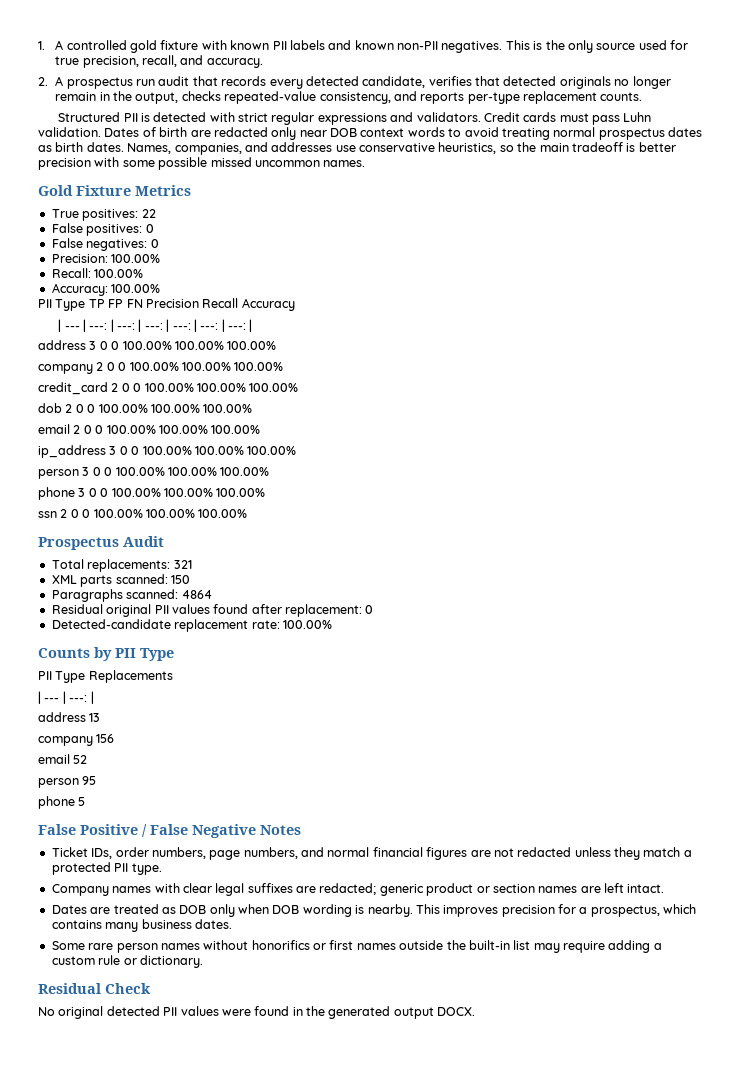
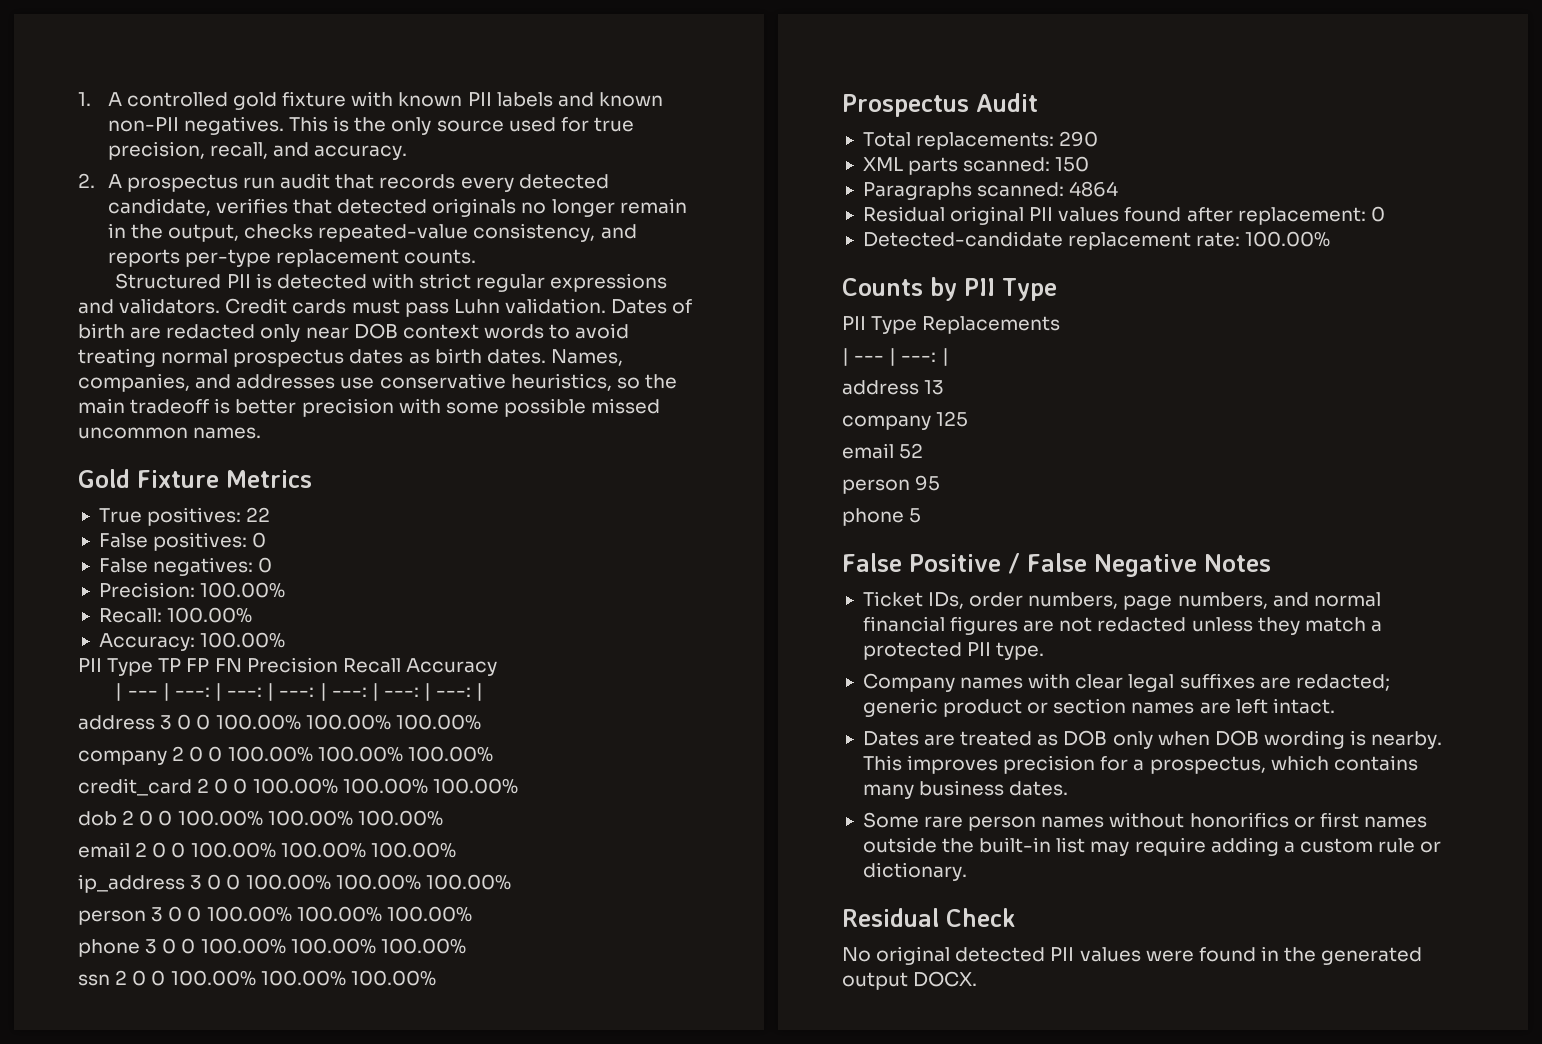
[173,560,192,569] 321 -> [1059,131,1099,147] 290
[96,734,115,743] 156 -> [936,411,969,427] 125

